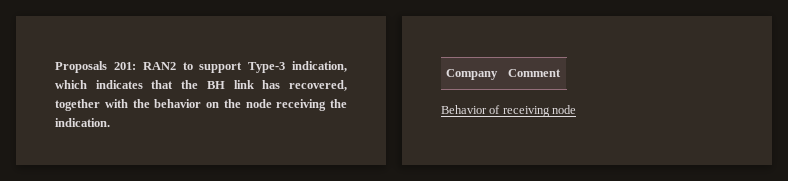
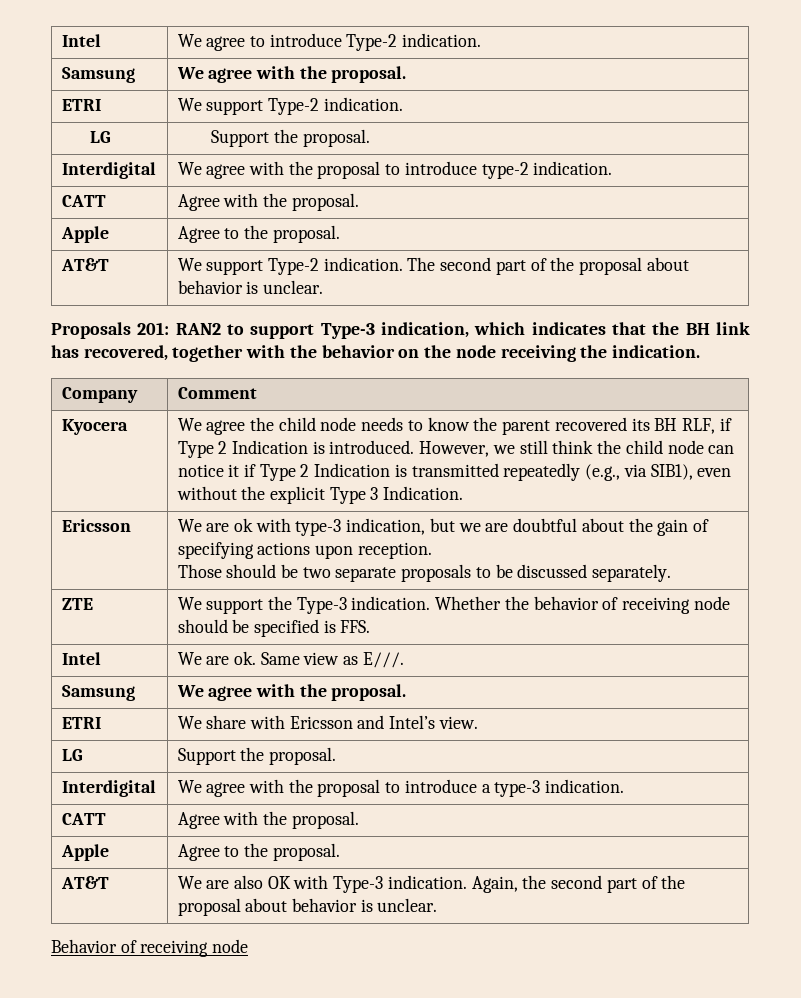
(55, 67) none -> [61,34,101,47] [177,33,482,51] [61,67,135,83] [176,66,407,83] [61,99,101,111] [177,97,403,115] [90,131,112,143] [211,129,370,147] [61,162,156,179] [177,161,613,179] [61,195,106,207] [177,193,359,211] [60,226,109,243] [177,225,340,243] [60,258,109,271] [177,257,689,275] [177,280,324,294] Intel | We agree to introduce Type-2 indication. // Samsung | We agree with the proposal. // ETRI | We support Type-2 indication. // LG | Support the proposal. // Interdigital | We agree with the proposal to introduce type-2 indication. // CATT | Agree with the proposal. // Apple | Agree to the proposal. // AT&T | We support Type-2 indication. The second part of the proposal about behavior is unclear. //
(562, 73) none -> [61,419,128,435] [177,417,732,435] [177,440,735,458] [177,463,732,481] [176,486,464,504] [61,519,131,532] [177,518,709,536] [177,542,432,559] [177,564,672,582] [61,598,93,610] [177,596,730,614] [177,619,371,637] [61,652,101,665] [177,651,404,668] [61,685,135,701] [176,684,407,701] [61,717,101,729] [177,715,478,729] [61,749,83,761] [177,747,337,765] [61,780,156,797] [177,779,625,797] [61,813,106,825] [177,811,359,829] [60,844,109,861] [177,843,340,861] [60,876,109,889] [177,875,686,893] [177,898,438,916] // Kyocera | We agree the child node needs to know the parent recovered its BH RLF, if Type 2 Indication is introduced. However, we still think the child node can notice it if Type 2 Indication is transmitted repeatedly (e.g., via SIB1), even without the explicit Type 3 Indication. // Ericsson | We are ok with type-3 indication, but we are doubtful about the gain of specifying actions upon reception. // Those should be two separate proposals to be discussed separately. // ZTE | We support the Type-3 indication. Whether the behavior of receiving node should be specified is FFS. // Intel | We are ok. Same view as E///. // Samsung | We agree with the proposal. // ETRI | We share with Ericsson and Intel’s view. // LG | Support the proposal. // Interdigital | We agree with the proposal to introduce a type-3 indication. // CATT | Agree with the proposal. // Apple | Agree to the proposal. // AT&T | We are also OK with Type-3 indication. Again, the second part of the proposal about behavior is unclear.

